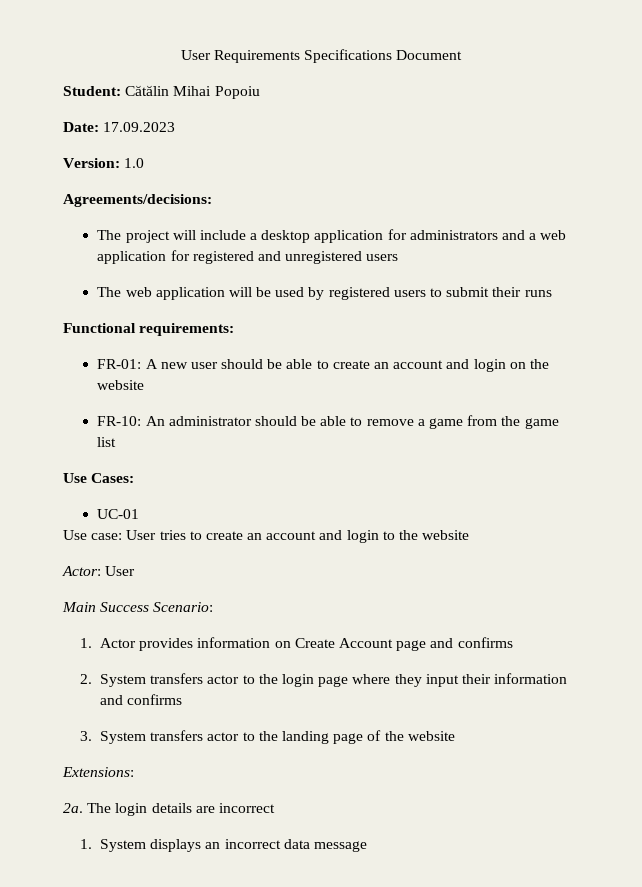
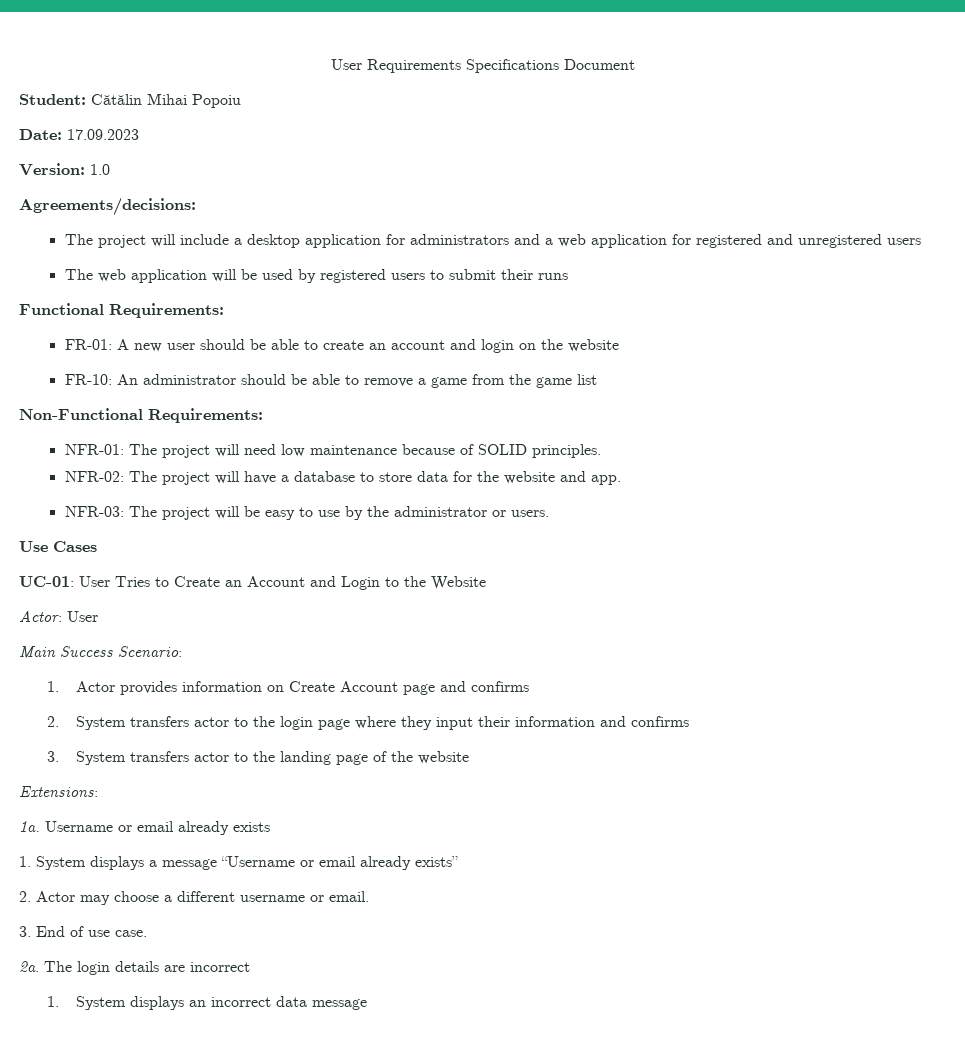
[139,323,235,336] requirements: -> [109,303,224,318] Requirements:
[63,473,135,483] [97,509,140,519] [63,530,470,543] Use Cases: // UC-01 // Use case: User tries to create an account and login to the website -> [19,408,263,423] [64,444,601,458] [64,471,621,485] [64,506,549,520] [19,541,97,552] [19,576,486,590] Non-Functional Requirements: // NFR-01: The project will need low maintenance because of SOLID principles. // NFR-02: The project will have a database to store data for the website and app. // NFR-03: The project will be easy to use by the administrator or users. // Use Cases // UC-01: User Tries to Create an Account and Login to the Website
(134, 772) none -> [19,821,270,835] [19,856,458,870] [19,891,369,905] [19,926,147,937] // 1a. Username or email already exists // 1. System displays a message “Username or email already exists” // 2. Actor may choose a different username or email. // 3. End of use case.

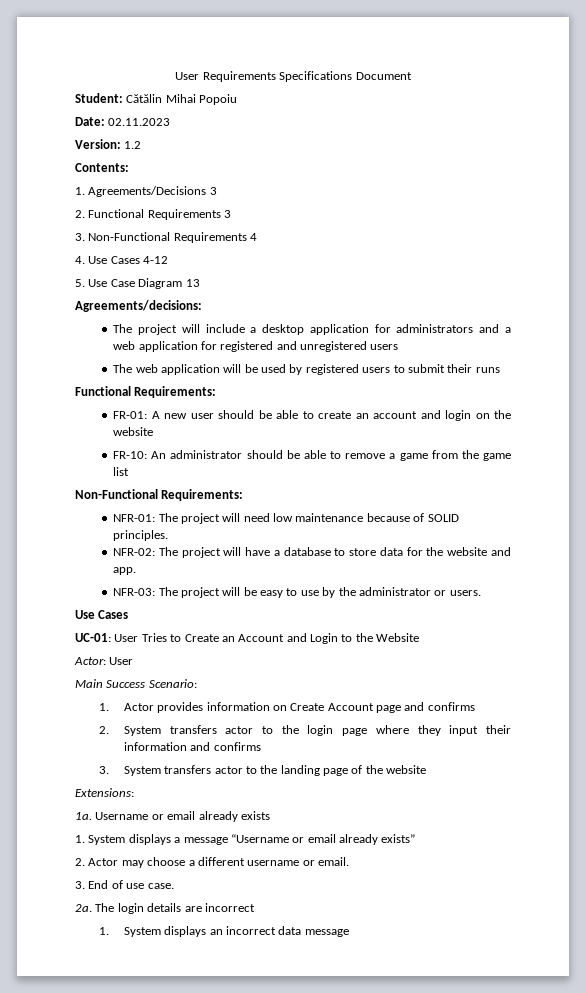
[67,129,139,140] 17.09.2023 -> [108,118,171,126] 02.11.2023
[90,164,110,175] 1.0 -> [124,141,142,149] [75,163,129,172] [75,186,217,197] [75,209,232,220] [75,232,258,243] [75,256,169,264] [75,278,200,289] 1.2 // Contents: // 1. Agreements/Decisions 3 // 2. Functional Requirements 3 // 3. Non-Functional Requirements 4 // 4. Use Cases 4-12 // 5. Use Case Diagram 13

